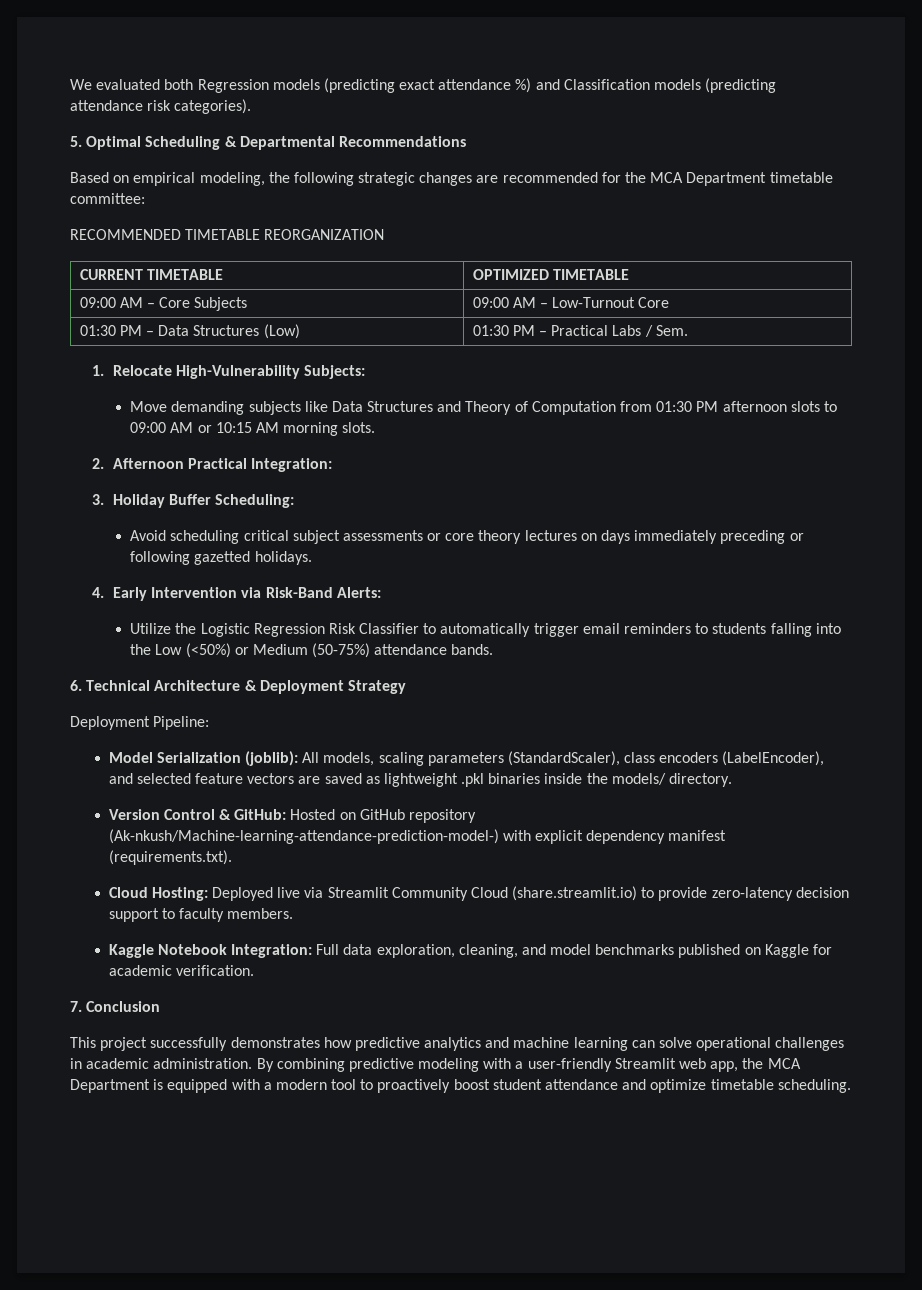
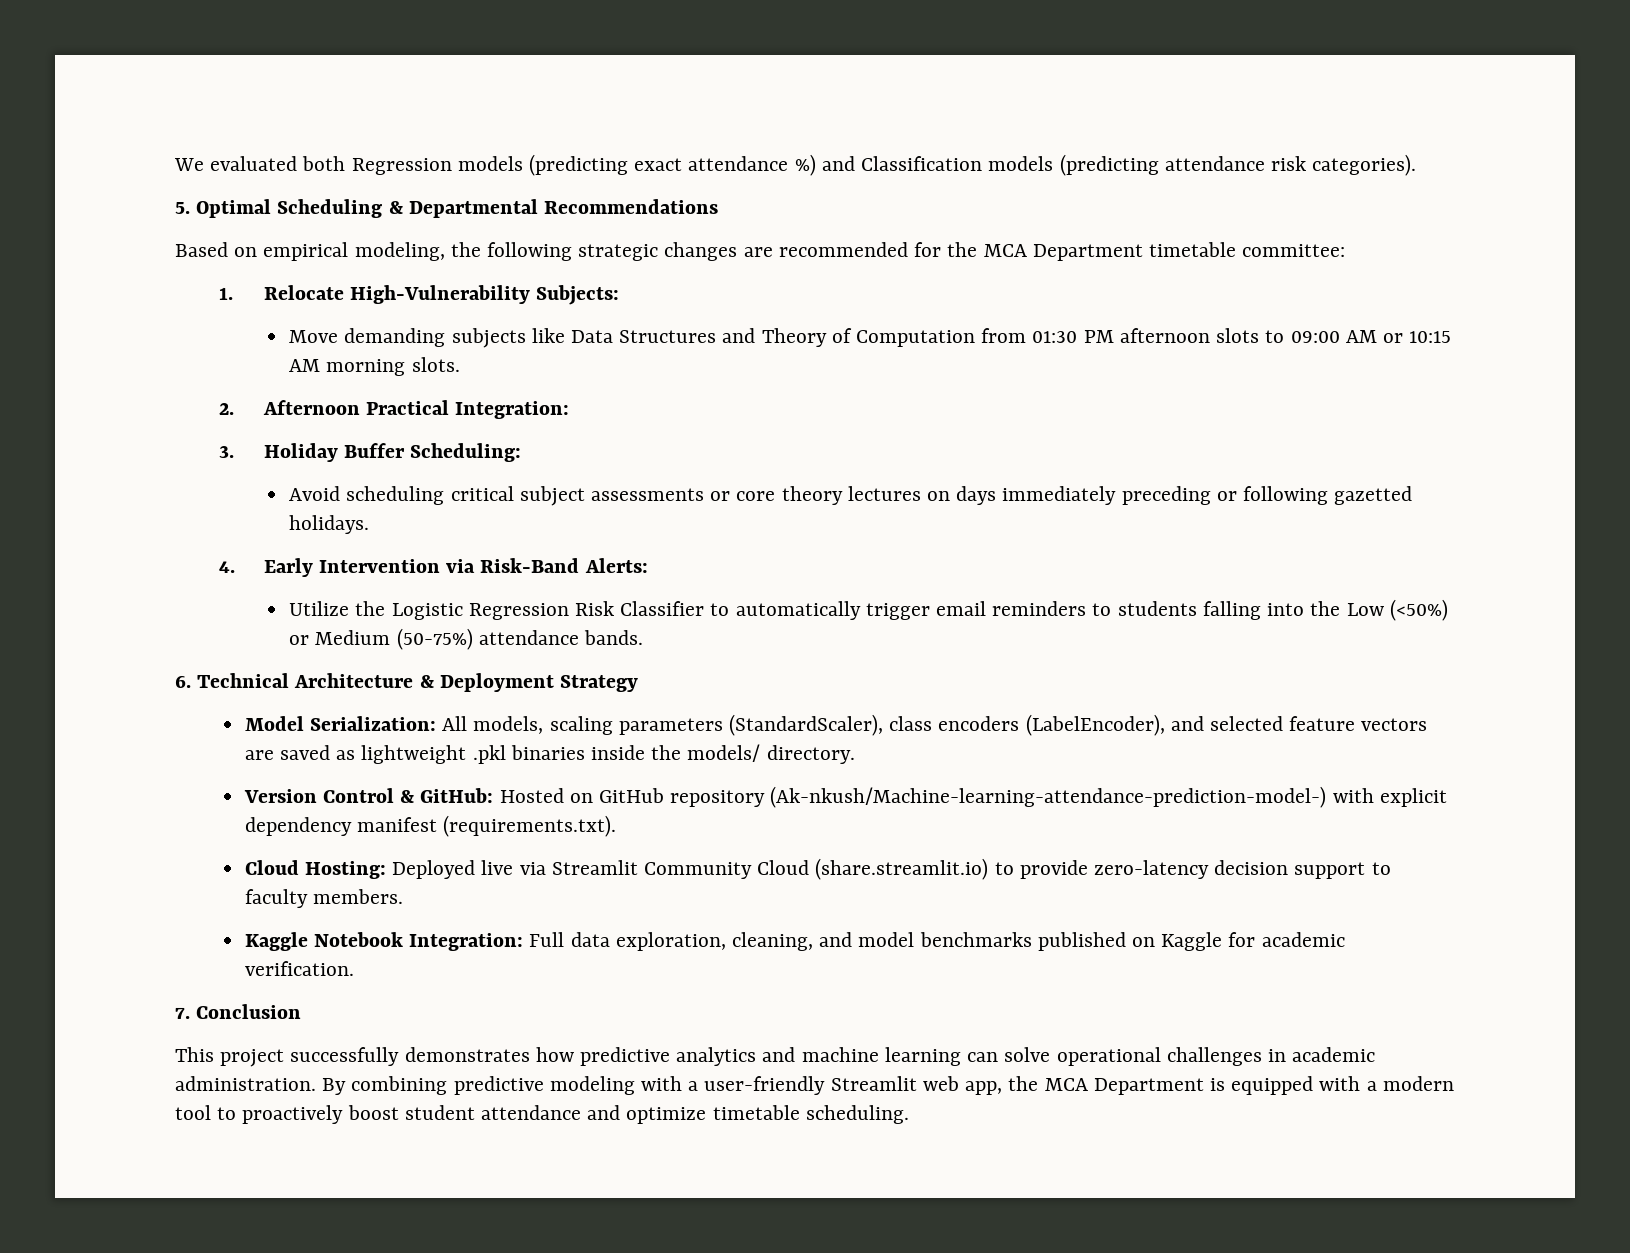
[70,229,385,240] [79,269,223,280] [472,269,629,280] [79,297,248,311] [472,297,670,308] [79,324,300,339] [472,325,688,337] // RECOMMENDED TIMETABLE REORGANIZATION // CURRENT TIMETABLE | OPTIMIZED TIMETABLE // 09:00 AM – Core Subjects | 09:00 AM – Low-Turnout Core // 01:30 PM – Data Structures (Low) | 01:30 PM – Practical Labs / Sem. -> (1346, 250) none
[70,716,210,730] // Deployment Pipeline: -> (639, 683) none
[156,751,298,766] Serialization (joblib): -> [309,716,436,731] Serialization:

